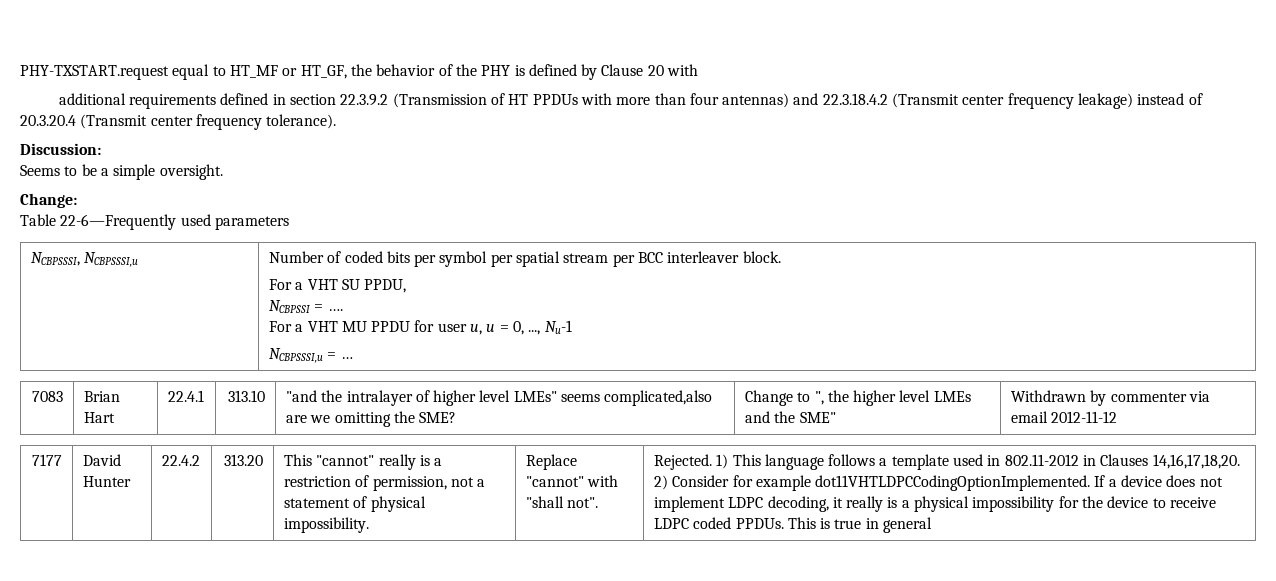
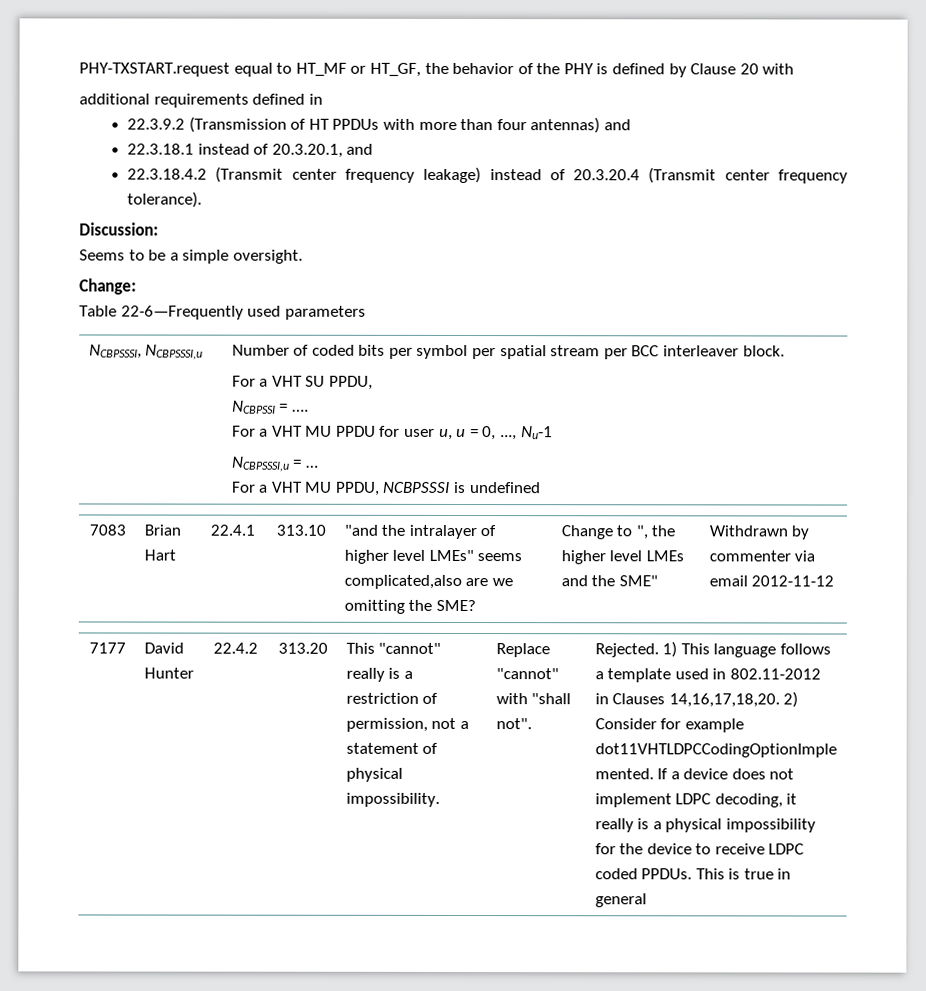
[289,94,336,105] section -> (323, 99) //
(819, 99) none -> [127,143,374,158] // 22.3.18.1 instead of 20.3.20.1, and //
(353, 358) none -> [231,481,541,496] // For a VHT MU PPDU, NCBPSSSI is undefined

